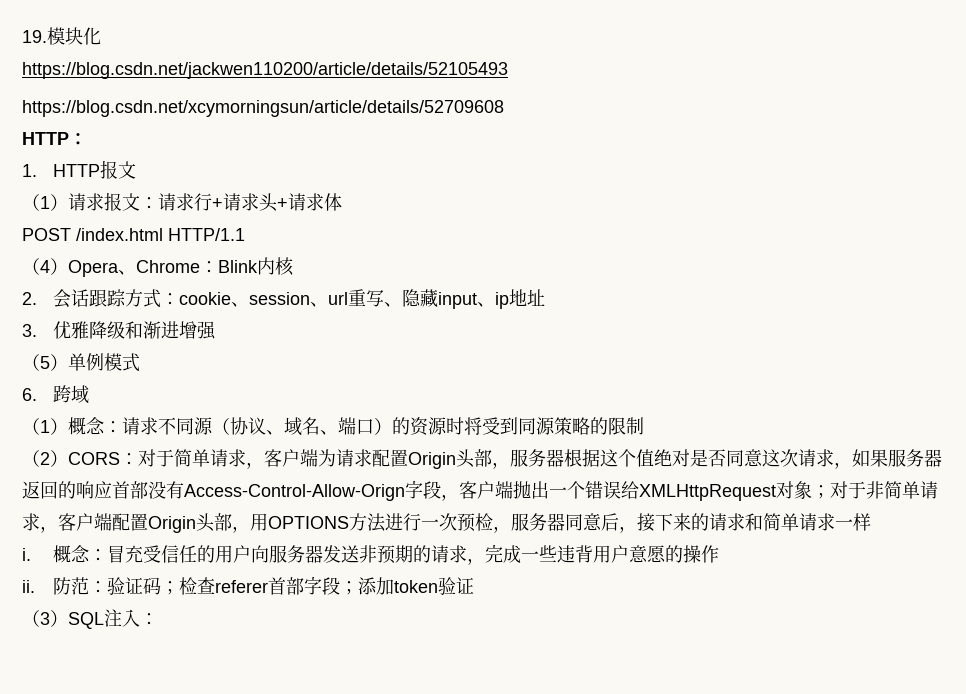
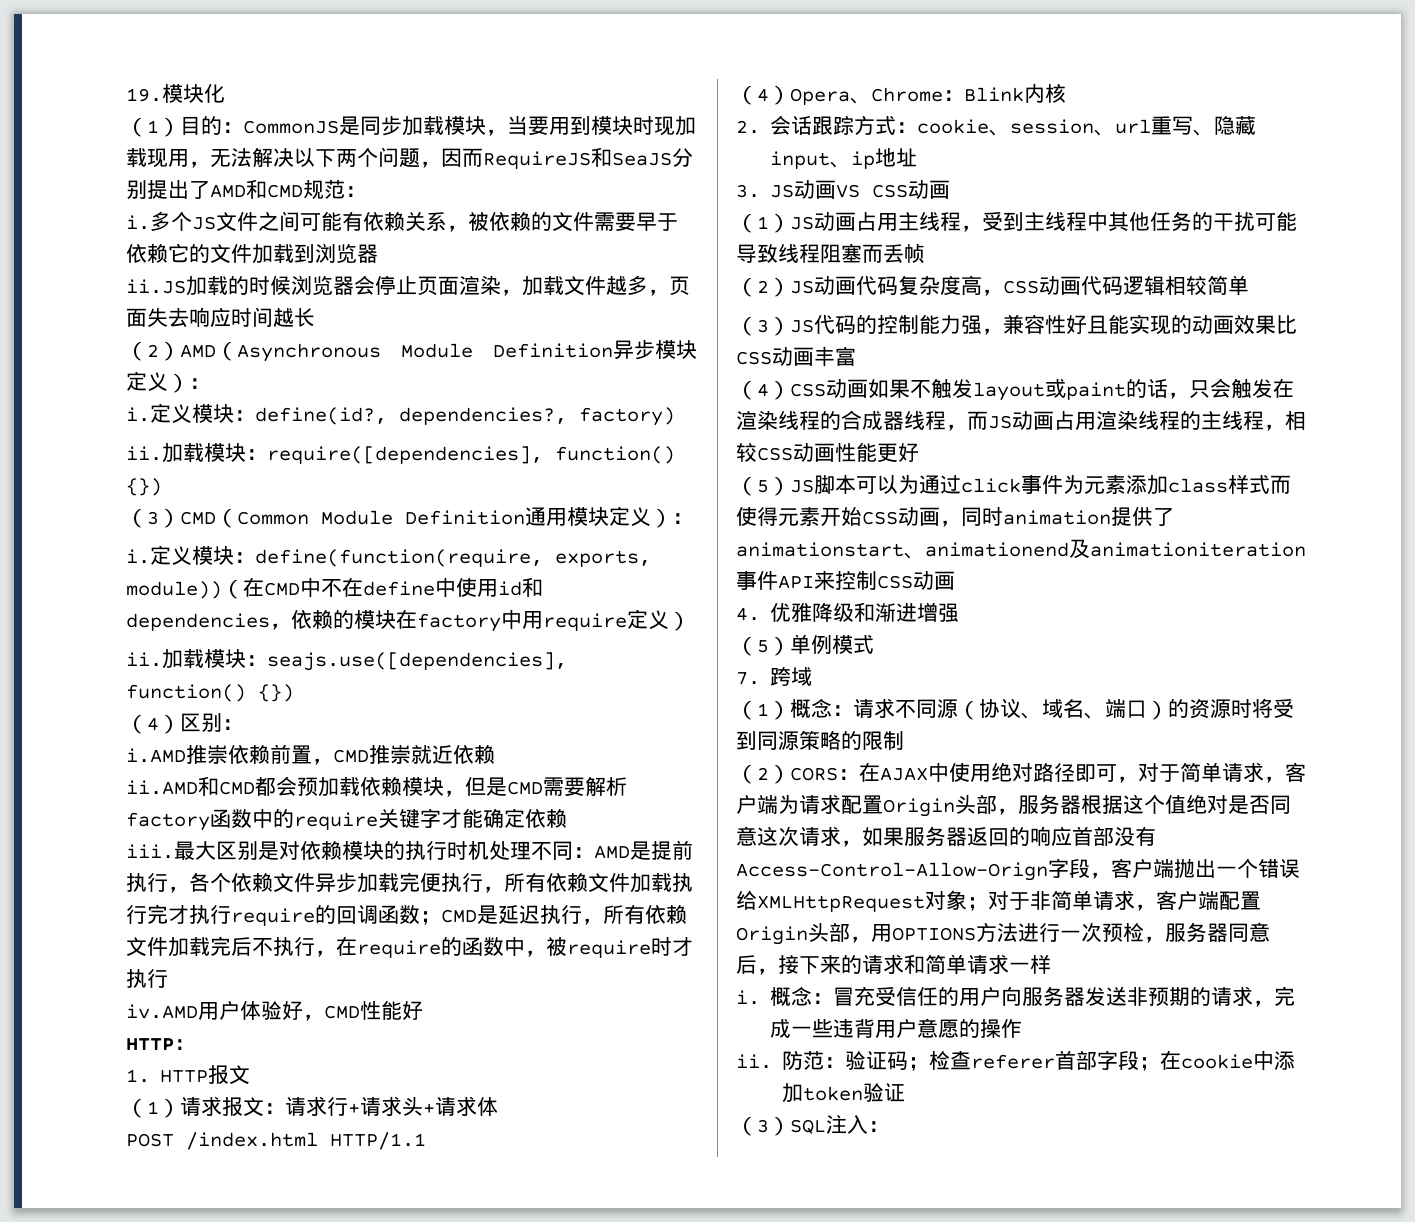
[22,62,508,79] [22,100,504,117] https://blog.csdn.net/jackwen110200/article/details/52105493 // https://blog.csdn.net/xcymorningsun/article/details/52709608 -> [126,115,696,137] [126,147,693,169] [126,179,366,199] [126,211,678,232] [126,243,378,264] [126,275,690,296] [126,307,315,328] [126,339,697,362] [126,371,210,393] [126,403,675,426] [126,443,675,464] [126,478,162,496] [126,506,693,528] [126,545,651,567] [126,577,543,599] [126,609,690,632] [126,649,567,671] [126,684,294,702] [126,713,243,734] [126,744,495,765] [126,776,627,797] [126,808,567,831] [126,840,693,861] [126,872,693,893] [126,904,687,926] [126,936,693,958] [126,969,168,988] [126,1000,423,1021] （1）目的：CommonJS是同步加载模块，当要用到模块时现加载现用，无法解决以下两个问题，因而RequireJS和SeaJS分别提出了AMD和CMD规范： // i.多个JS文件之间可能有依赖关系，被依赖的文件需要早于依赖它的文件加载到浏览器 // ii.JS加载的时候浏览器会停止页面渲染，加载文件越多，页面失去响应时间越长 // （2）AMD（Asynchronous Module Definition异步模块定义）： // i.定义模块：define(id?, dependencies?, factory) // ii.加载模块：require([dependencies], function() {}) // （3）CMD（Common Module Definition通用模块定义）： // i.定义模块：define(function(require, exports, module))（在CMD中不在define中使用id和dependencies，依赖的模块在factory中用require定义） // ii.加载模块：seajs.use([dependencies], function() {}) // （4）区别： // i.AMD推崇依赖前置，CMD推崇就近依赖 // ii.AMD和CMD都会预加载依赖模块，但是CMD需要解析factory函数中的require关键字才能确定依赖 // iii.最大区别是对依赖模块的执行时机处理不同：AMD是提前执行，各个依赖文件异步加载完便执行，所有依赖文件加载执行完才执行require的回调函数；CMD是延迟执行，所有依赖文件加载完后不执行，在require的函数中，被require时才执行 // iv.AMD用户体验好，CMD性能好
(37, 330) none -> [770,180,951,199] [736,211,1297,233] [736,243,925,264] [736,275,1249,297] [736,314,1297,336] [736,346,856,367] [736,378,1294,401] [736,410,1306,431] [736,442,919,463] [736,474,1291,496] [736,506,1174,527] [736,539,1306,559] [736,571,955,590] [736,607,760,621] JS动画VS CSS动画 // （1）JS动画占用主线程，受到主线程中其他任务的干扰可能导致线程阻塞而丢帧 // （2）JS动画代码复杂度高，CSS动画代码逻辑相较简单 // （3）JS代码的控制能力强，兼容性好且能实现的动画效果比CSS动画丰富 // （4）CSS动画如果不触发layout或paint的话，只会触发在渲染线程的合成器线程，而JS动画占用渲染线程的主线程，相较CSS动画性能更好 // （5）JS脚本可以为通过click事件为元素添加class样式而使得元素开始CSS动画，同时animation提供了animationstart、animationend及animationiteration事件API来控制CSS动画 // 4.
[22,388,37,401] 6. -> [736,672,760,685] 7.
(138, 459) none -> [859,762,1138,783] 在AJAX中使用绝对路径即可，
(358, 588) none -> [1160,1050,1275,1071] 在cookie中

